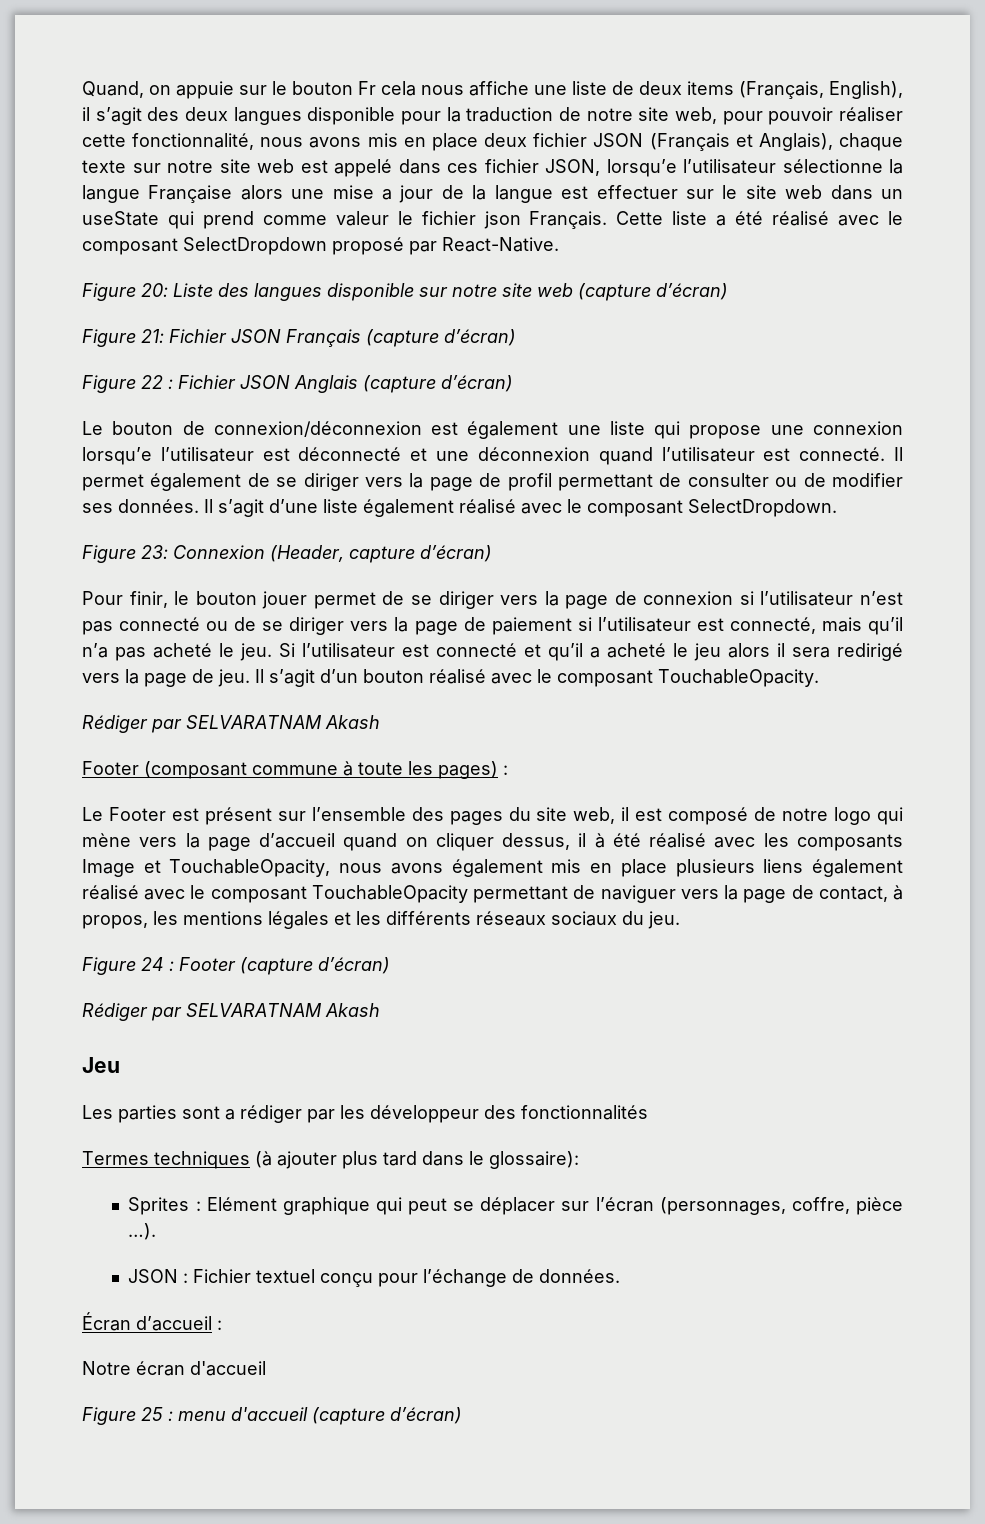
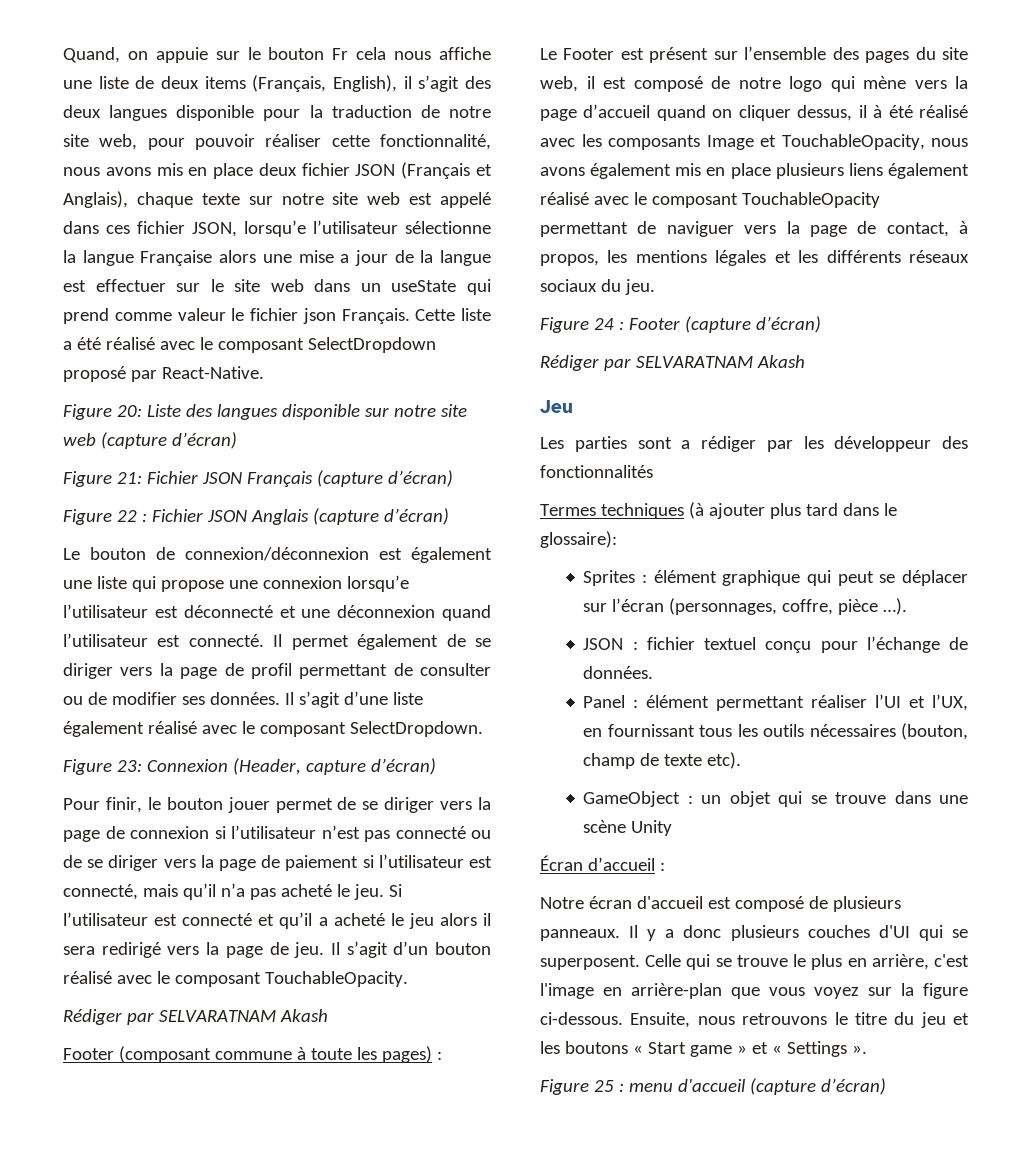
[206,1197,277,1211] Elément -> [653,570,717,583] élément
[193,1269,252,1283] Fichier -> [646,637,695,650] fichier
(621, 1276) none -> [583,694,968,711] [583,723,968,740] [583,752,742,769] [583,791,968,807] [583,820,673,836] // Panel : élément permettant réaliser l’UI et l’UX, en fournissant tous les outils nécessaires (bouton, champ de texte etc). // GameObject : un objet qui se trouve dans une scène Unity
(266, 1368) none -> [707,896,901,912] [540,925,968,941] [540,954,969,970] [540,983,968,999] [540,1012,969,1028] [540,1041,867,1057] est composé de plusieurs panneaux. Il y a donc plusieurs couches d'UI qui se superposent. Celle qui se trouve le plus en arrière, c'est l'image en arrière-plan que vous voyez sur la figure ci-dessous. Ensuite, nous retrouvons le titre du jeu et les boutons « Start game » et « Settings ».

